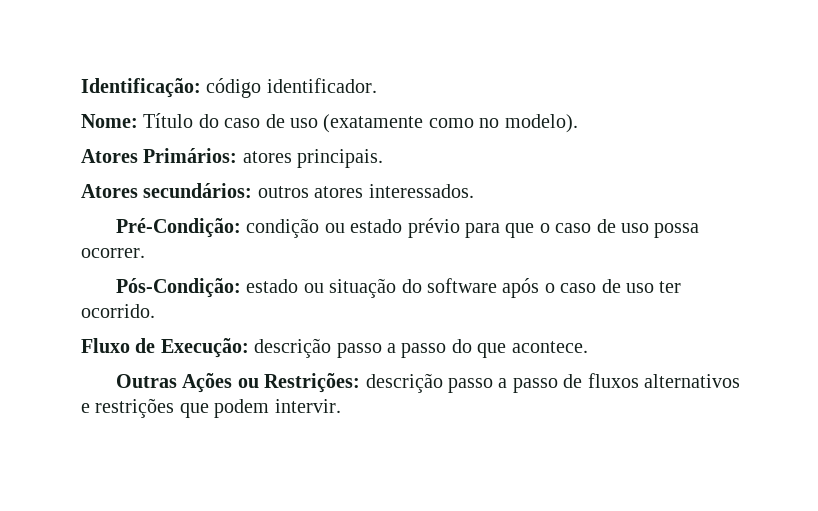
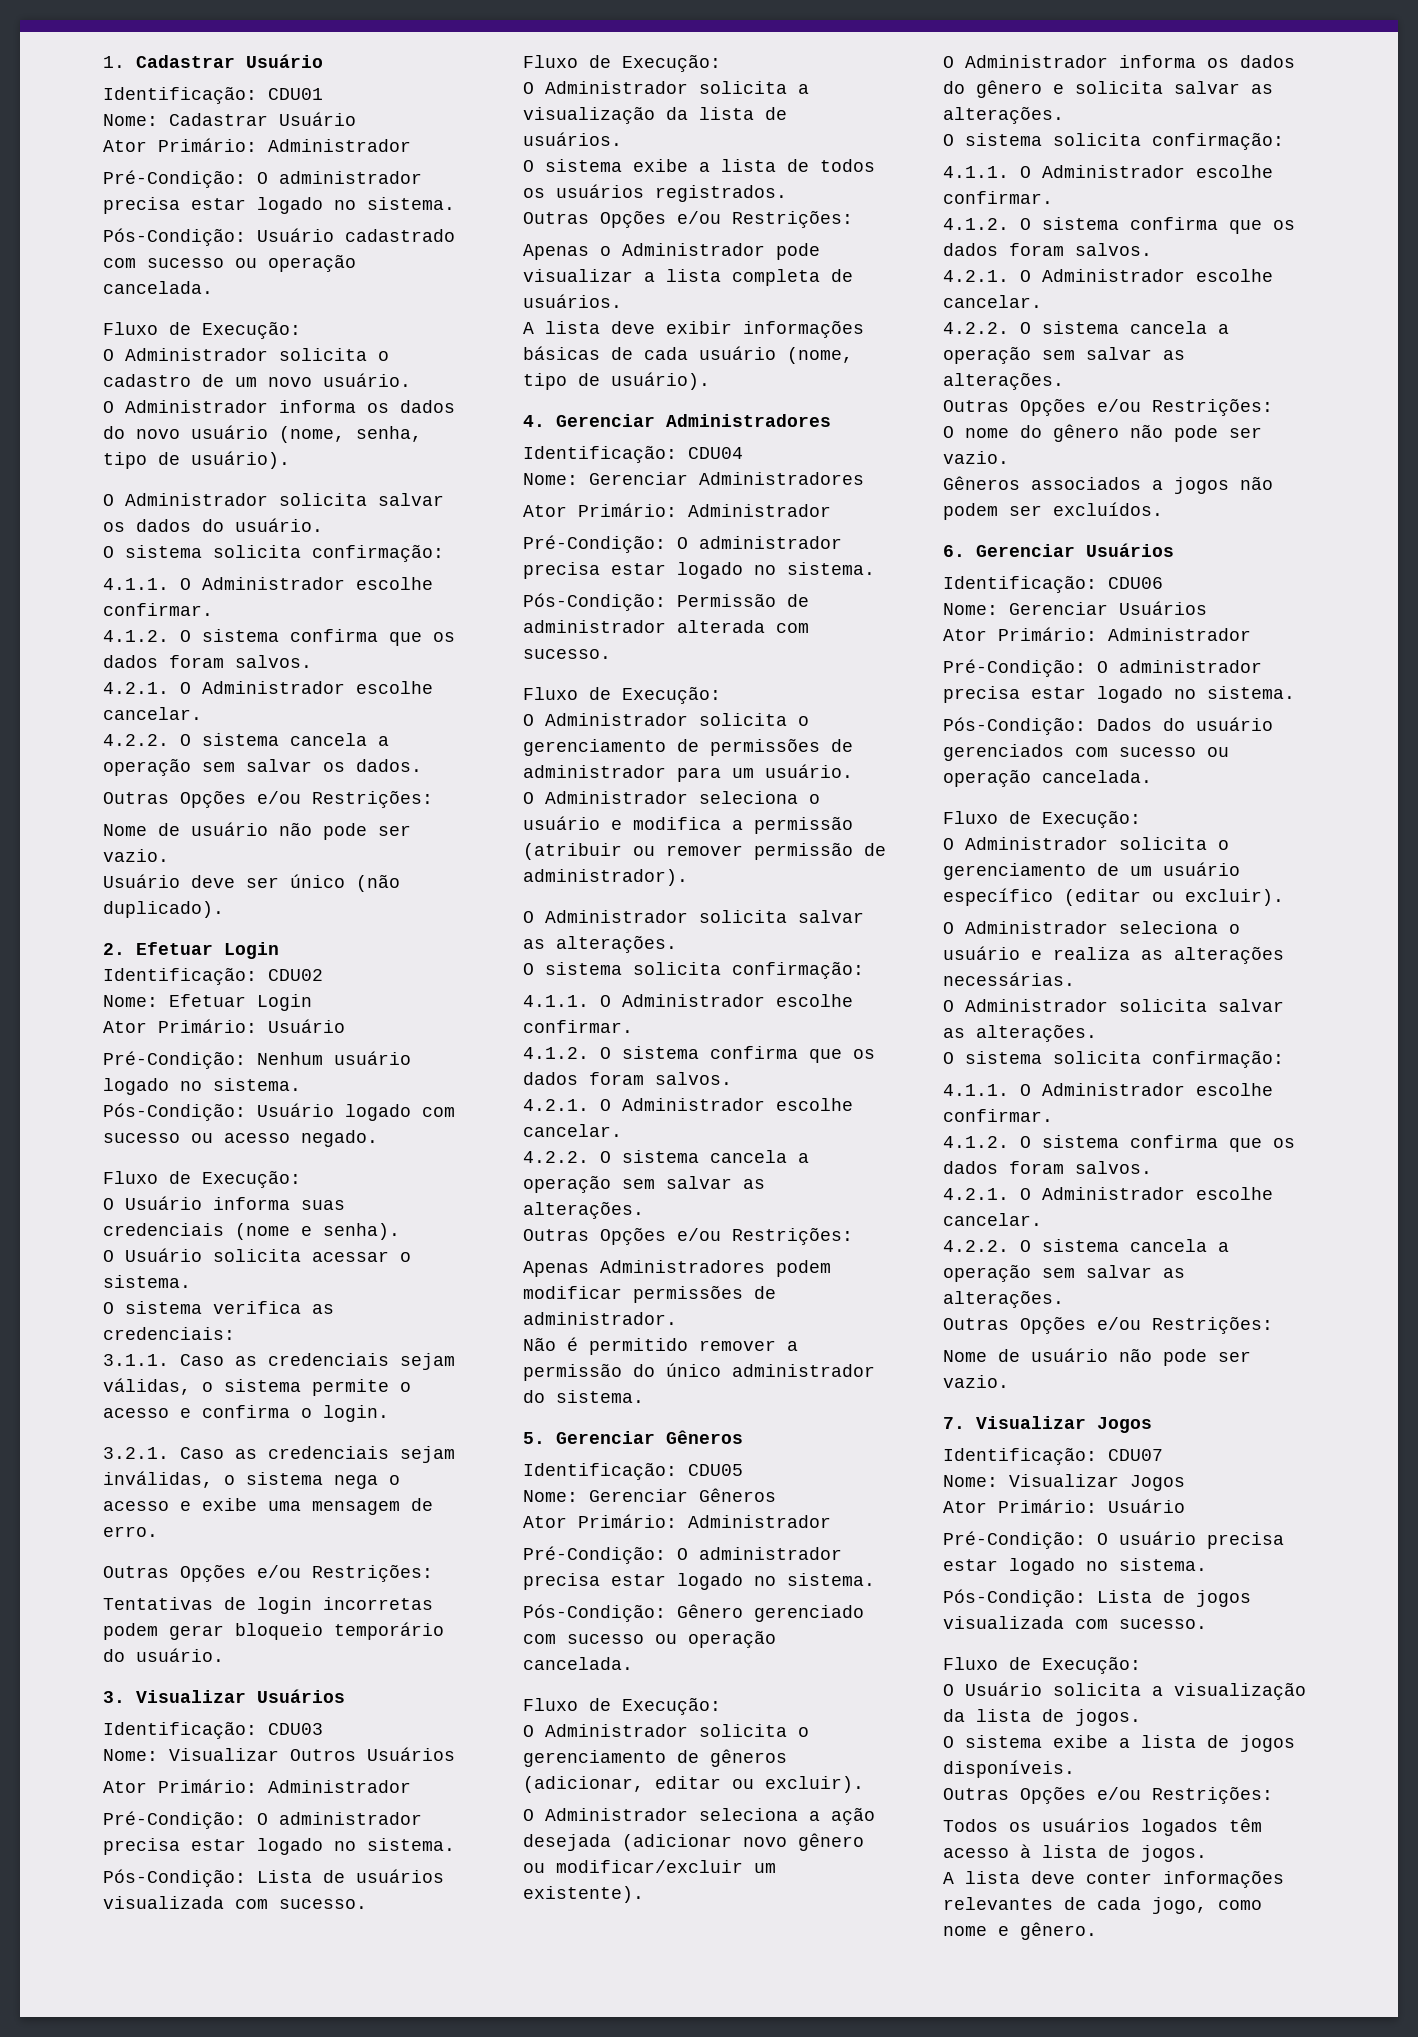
[81,78,377,98] [81,113,578,133] [81,148,384,168] [81,183,474,198] [116,218,700,238] [81,248,145,258] [116,278,682,298] [81,304,155,318] [81,338,588,358] [116,373,741,393] [81,398,341,418] Identificação: código identificador. // Nome: Título do caso de uso (exatamente como no modelo). // Atores Primários: atores principais. // Atores secundários: outros atores interessados. // Pré-Condição: condição ou estado prévio para que o caso de uso possa ocorrer. // Pós-Condição: estado ou situação do software após o caso de uso ter ocorrido. // Fluxo de Execução: descrição passo a passo do que acontece. // Outras Ações ou Restrições: descrição passo a passo de fluxos alternativos e restrições que podem intervir. -> [103,54,323,68] [103,86,323,104] [103,112,356,126] [103,138,411,152] [103,170,422,188] [103,197,455,214] [103,228,455,246] [103,254,356,272] [103,281,213,294] [103,321,301,339] [103,348,389,361] [103,373,411,387] [103,400,455,413] [103,425,422,443] [103,451,290,469] [103,493,444,506] [103,518,323,532] [103,544,444,562] [103,577,433,590] [103,603,213,616] [103,629,455,646] [103,655,312,668] [103,681,433,694] [103,707,202,720] [103,733,389,746] [103,758,422,776] [103,790,433,808] [103,822,411,840] [103,849,169,862] [103,874,400,892] [103,901,224,918] [103,942,279,959] [103,967,323,985] [103,994,312,1011] [103,1019,345,1033] [103,1051,411,1069] [103,1078,301,1095] [103,1103,455,1121] [103,1130,378,1147] [103,1170,301,1188] [103,1196,345,1210] [103,1223,400,1240] [103,1248,411,1262] [103,1275,191,1288] [103,1301,334,1314] [103,1327,235,1340] [103,1353,455,1370] [103,1378,411,1396] [103,1405,389,1422] [103,1446,455,1463] [103,1471,400,1489] [103,1498,433,1515] [103,1526,158,1537] [103,1564,433,1582] [103,1597,433,1614] [103,1622,444,1640] [103,1648,224,1662] [103,1689,345,1703] [103,1721,323,1739] [103,1747,455,1761] [103,1779,411,1793] [103,1811,422,1829] [103,1838,455,1855] [103,1869,444,1887] [103,1896,367,1909] [523,54,721,72] [523,81,809,94] [523,106,787,124] [523,132,622,146] [523,159,875,172] [523,184,787,202] [523,210,853,228] [523,243,820,260] [523,269,853,286] [523,294,622,308] [523,320,864,338] [523,346,853,364] [523,372,710,390] [523,414,831,427] [523,445,743,463] [523,472,864,485] [523,503,831,517] [523,535,842,553] [523,562,875,579] [523,593,809,611] [523,620,809,633] [523,649,611,659] [523,686,721,704] [523,713,809,726] [523,738,853,756] [523,764,853,782] [523,791,820,804] [523,816,853,834] [523,842,886,860] [523,869,688,886] [523,910,864,923] [523,935,677,953] [523,961,864,979] [523,994,853,1007] [523,1020,633,1033] [523,1046,875,1063] [523,1072,732,1085] [523,1098,853,1111] [523,1124,622,1137] [523,1150,809,1163] [523,1175,765,1193] [523,1201,644,1219] [523,1227,853,1245] [523,1260,831,1277] [523,1285,776,1303] [523,1312,677,1325] [523,1337,798,1355] [523,1363,875,1381] [523,1390,644,1403] [523,1430,743,1444] [523,1462,743,1480] [523,1488,776,1502] [523,1514,831,1528] [523,1546,842,1564] [523,1573,875,1590] [523,1604,864,1622] [523,1630,776,1648] [523,1657,633,1670] [523,1697,721,1715] [523,1724,809,1737] [523,1749,787,1767] [523,1776,864,1793] [523,1807,875,1825] [523,1833,864,1851] [523,1860,776,1873] [523,1886,644,1903] [943,55,1295,68] [943,80,1273,98] [943,106,1064,124] [943,132,1284,150] [943,165,1273,178] [943,191,1053,204] [943,217,1295,234] [943,243,1152,256] [943,269,1273,282] [943,295,1042,308] [943,321,1229,334] [943,346,1185,364] [943,372,1064,390] [943,398,1273,416] [943,424,1262,442] [943,451,1009,464] [943,476,1273,494] [943,502,1163,520] [943,543,1174,557] [943,575,1163,593] [943,601,1207,615] [943,627,1251,641] [943,659,1262,677] [943,686,1295,703] [943,717,1273,735] [943,744,1229,761] [943,769,1152,787] [943,810,1141,828] [943,837,1229,850] [943,862,1240,880] [943,888,1284,906] [943,921,1240,934] [943,946,1284,964] [943,972,1075,986] [943,999,1284,1012] [943,1024,1097,1042] [943,1050,1284,1068] [943,1083,1273,1096] [943,1109,1053,1122] [943,1135,1295,1152] [943,1161,1152,1174] [943,1187,1273,1200] [943,1213,1042,1226] [943,1239,1229,1252] [943,1264,1185,1282] [943,1290,1064,1308] [943,1316,1273,1334] [943,1348,1251,1366] [943,1375,1009,1388] [943,1416,1152,1433] [943,1447,1163,1465] [943,1474,1185,1491] [943,1499,1185,1513] [943,1531,1284,1549] [943,1558,1207,1575] [943,1589,1251,1607] [943,1616,1207,1629] [943,1656,1141,1674] [943,1682,1306,1700] [943,1709,1141,1726] [943,1735,1295,1752] [943,1760,1075,1778] [943,1786,1273,1804] [943,1818,1262,1836] [943,1844,1207,1862] [943,1870,1284,1888] [943,1897,1262,1914] [943,1922,1097,1940] 1. Cadastrar Usuário // Identificação: CDU01 // Nome: Cadastrar Usuário // Ator Primário: Administrador // Pré-Condição: O administrador precisa estar logado no sistema. // Pós-Condição: Usuário cadastrado com sucesso ou operação cancelada. // Fluxo de Execução: // O Administrador solicita o cadastro de um novo usuário. // O Administrador informa os dados do novo usuário (nome, senha, tipo de usuário). // O Administrador solicita salvar os dados do usuário. // O sistema solicita confirmação: // 4.1.1. O Administrador escolhe confirmar. // 4.1.2. O sistema confirma que os dados foram salvos. // 4.2.1. O Administrador escolhe cancelar. // 4.2.2. O sistema cancela a operação sem salvar os dados. // Outras Opções e/ou Restrições: // Nome de usuário não pode ser vazio. // Usuário deve ser único (não duplicado). // 2. Efetuar Login // Identificação: CDU02 // Nome: Efetuar Login // Ator Primário: Usuário // Pré-Condição: Nenhum usuário logado no sistema. // Pós-Condição: Usuário logado com sucesso ou acesso negado. // Fluxo de Execução: // O Usuário informa suas credenciais (nome e senha). // O Usuário solicita acessar o sistema. // O sistema verifica as credenciais: // 3.1.1. Caso as credenciais sejam válidas, o sistema permite o acesso e confirma o login. // 3.2.1. Caso as credenciais sejam inválidas, o sistema nega o acesso e exibe uma mensagem de erro. // Outras Opções e/ou Restrições: // Tentativas de login incorretas podem gerar bloqueio temporário do usuário. // 3. Visualizar Usuários // Identificação: CDU03 // Nome: Visualizar Outros Usuários // Ator Primário: Administrador // Pré-Condição: O administrador precisa estar logado no sistema. // Pós-Condição: Lista de usuários visualizada com sucesso. // Fluxo de Execução: // O Administrador solicita a visualização da lista de usuários. // O sistema exibe a lista de todos os usuários registrados. // Outras Opções e/ou Restrições: // Apenas o Administrador pode visualizar a lista completa de usuários. // A lista deve exibir informações básicas de cada usuário (nome, tipo de usuário). // 4. Gerenciar Administradores // Identificação: CDU04 // Nome: Gerenciar Administradores // Ator Primário: Administrador // Pré-Condição: O administrador precisa estar logado no sistema. // Pós-Condição: Permissão de administrador alterada com sucesso. // Fluxo de Execução: // O Administrador solicita o gerenciamento de permissões de administrador para um usuário. // O Administrador seleciona o usuário e modifica a permissão (atribuir ou remover permissão de administrador). // O Administrador solicita salvar as alterações. // O sistema solicita confirmação: // 4.1.1. O Administrador escolhe confirmar. // 4.1.2. O sistema confirma que os dados foram salvos. // 4.2.1. O Administrador escolhe cancelar. // 4.2.2. O sistema cancela a operação sem salvar as alterações. // Outras Opções e/ou Restrições: // Apenas Administradores podem modificar permissões de administrador. // Não é permitido remover a permissão do único administrador do sistema. // 5. Gerenciar Gêneros // Identificação: CDU05 // Nome: Gerenciar Gêneros // Ator Primário: Administrador // Pré-Condição: O administrador precisa estar logado no sistema. // Pós-Condição: Gênero gerenciado com sucesso ou operação cancelada. // Fluxo de Execução: // O Administrador solicita o gerenciamento de gêneros (adicionar, editar ou excluir). // O Administrador seleciona a ação desejada (adicionar novo gênero ou modificar/excluir um existente). // O Administrador informa os dados do gênero e solicita salvar as alterações. // O sistema solicita confirmação: // 4.1.1. O Administrador escolhe confirmar. // 4.1.2. O sistema confirma que os dados foram salvos. // 4.2.1. O Administrador escolhe cancelar. // 4.2.2. O sistema cancela a operação sem salvar as alterações. // Outras Opções e/ou Restrições: // O nome do gênero não pode ser vazio. // Gêneros associados a jogos não podem ser excluídos. // 6. Gerenciar Usuários // Identificação: CDU06 // Nome: Gerenciar Usuários // Ator Primário: Administrador // Pré-Condição: O administrador precisa estar logado no sistema. // Pós-Condição: Dados do usuário gerenciados com sucesso ou operação cancelada. // Fluxo de Execução: // O Administrador solicita o gerenciamento de um usuário específico (editar ou excluir). // O Administrador seleciona o usuário e realiza as alterações necessárias. // O Administrador solicita salvar as alterações. // O sistema solicita confirmação: // 4.1.1. O Administrador escolhe confirmar. // 4.1.2. O sistema confirma que os dados foram salvos. // 4.2.1. O Administrador escolhe cancelar. // 4.2.2. O sistema cancela a operação sem salvar as alterações. // Outras Opções e/ou Restrições: // Nome de usuário não pode ser vazio. // 7. Visualizar Jogos // Identificação: CDU07 // Nome: Visualizar Jogos // Ator Primário: Usuário // Pré-Condição: O usuário precisa estar logado no sistema. // Pós-Condição: Lista de jogos visualizada com sucesso. // Fluxo de Execução: // O Usuário solicita a visualização da lista de jogos. // O sistema exibe a lista de jogos disponíveis. // Outras Opções e/ou Restrições: // Todos os usuários logados têm acesso à lista de jogos. // A lista deve conter informações relevantes de cada jogo, como nome e gênero.

